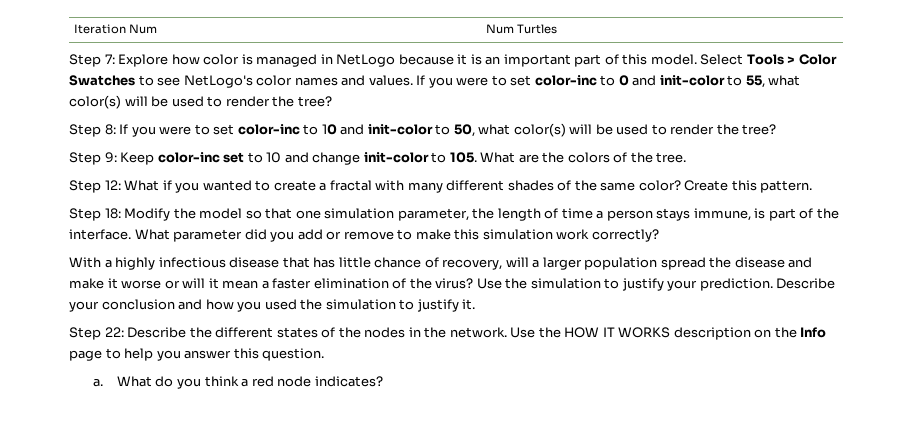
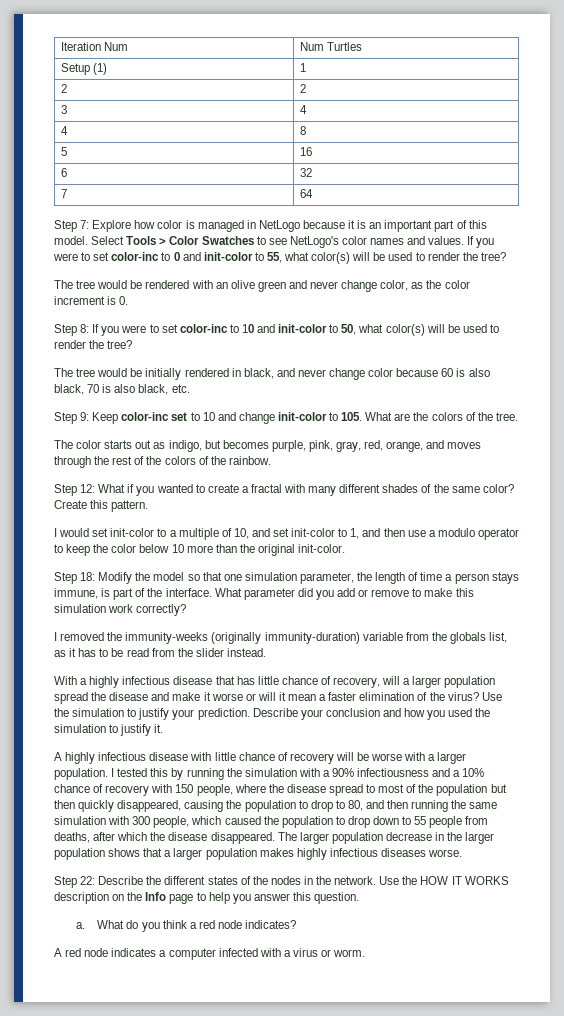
(558, 29) none -> [61,63,108,75] [300,63,307,72] [61,84,68,93] [300,84,307,93] [61,105,68,114] [300,105,308,114] [61,126,69,135] [300,126,307,135] [61,147,68,156] [300,147,313,156] [61,168,68,177] [300,168,313,177] [61,189,68,198] [300,189,314,198] // Setup (1) | 1 // 2 | 2 // 3 | 4 // 4 | 8 // 5 | 16 // 6 | 32 // 7 | 64
(332, 101) none -> [54,280,470,292] [54,296,129,305] // The tree would be rendered with an olive green and never change color, as the color increment is 0.
(777, 129) none -> [54,368,490,380] [54,384,190,395] // The tree would be initially rendered in black, and never change color because 60 is also black, 70 is also black, etc.
(687, 157) none -> [54,440,482,452] [54,456,271,468] // The color starts out as indigo, but becomes purple, pink, gray, red, orange, and moves through the rest of the colors of the rainbow.
(813, 186) none -> [54,528,519,540] [54,544,346,556] // I would set init-color to a multiple of 10, and set init-color to 1, and then use a modulo operator to keep the color below 10 more than the original init-color.
(659, 235) none -> [54,632,508,644] [54,648,266,657] // I removed the immunity-weeks (originally immunity-duration) variable from the globals list, as it has to be read from the slider instead.
(476, 304) none -> [54,752,467,764] [54,768,485,780] [54,784,507,796] [54,800,498,812] [54,816,489,828] [54,832,495,844] [54,848,463,860] // A highly infectious disease with little chance of recovery will be worse with a larger population. I tested this by running the simulation with a 90% infectiousness and a 10% chance of recovery with 150 people, where the disease spread to most of the population but then quickly disappeared, causing the population to drop to 80, and then running the same simulation with 300 people, which caused the population to drop down to 55 people from deaths, after which the disease disappeared. The larger population decrease in the larger population shows that a larger population makes highly infectious diseases worse.
(383, 381) none -> [54,948,366,960] // A red node indicates a computer infected with a virus or worm.

